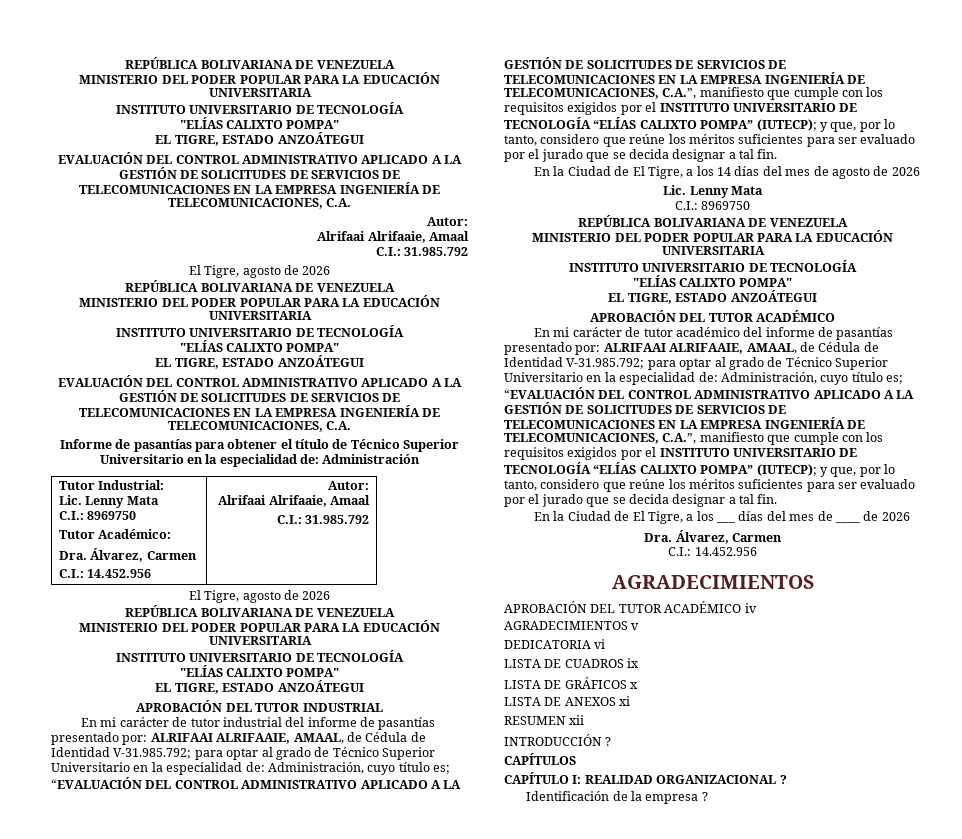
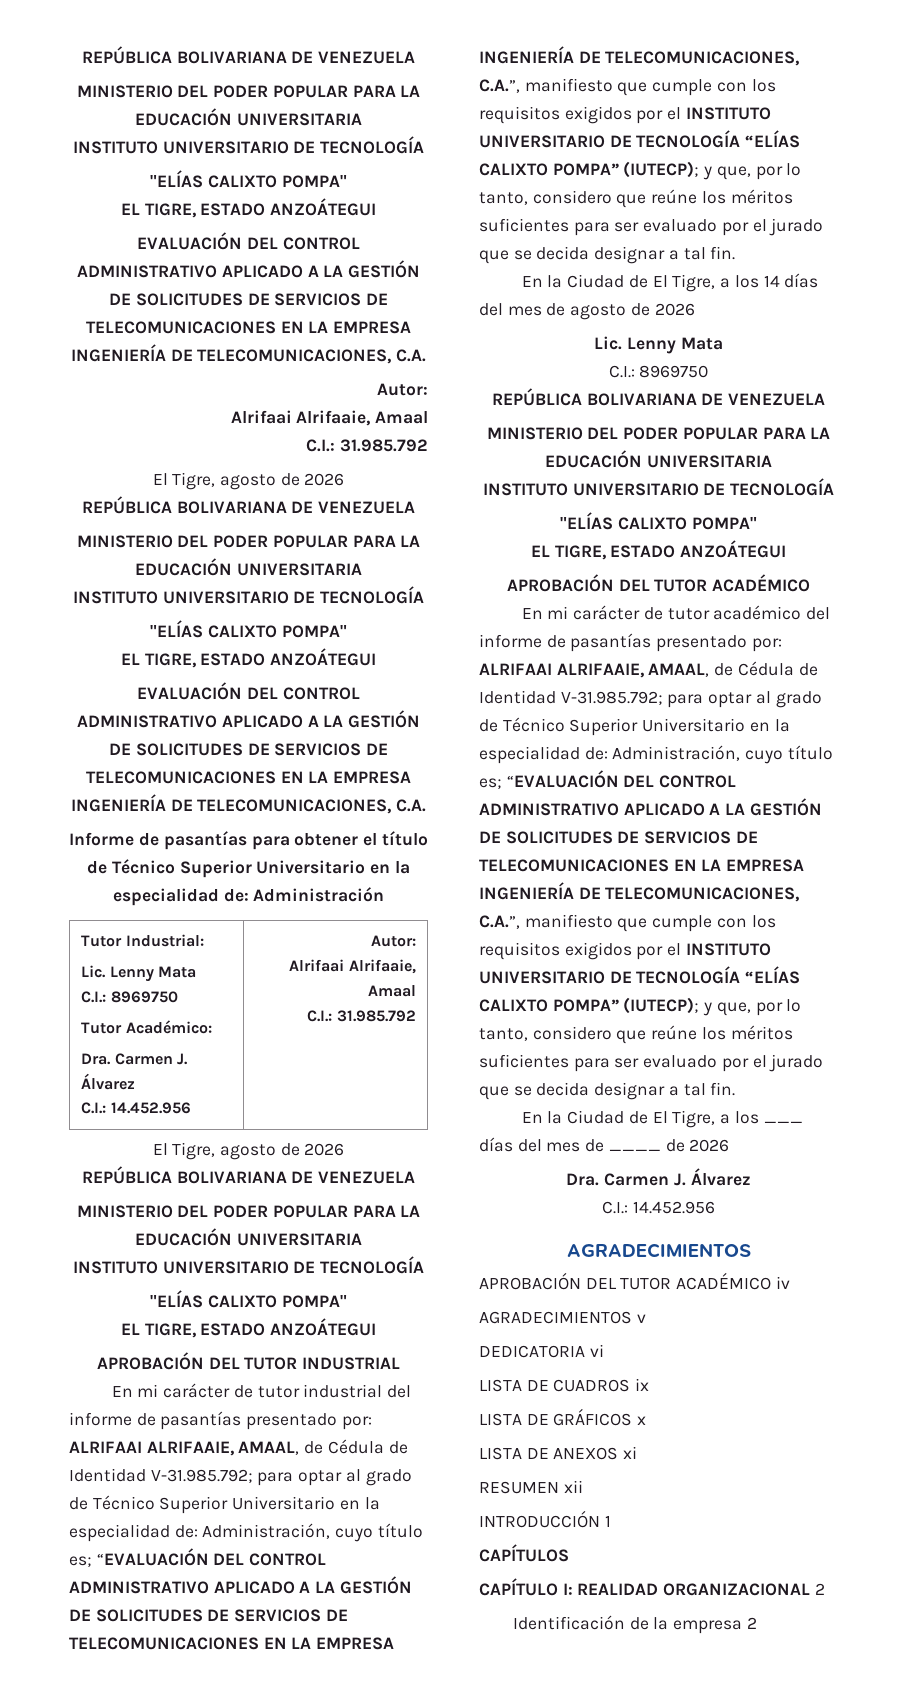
[90,548,197,562] Álvarez, Carmen -> [114,1053,188,1065] [81,1073,136,1090] Carmen J. Álvarez
[675,530,782,544] Álvarez, Carmen -> [604,1168,751,1186] Carmen J. Álvarez
[605,737,612,746] ? -> [604,1515,611,1527] 1
[779,775,787,784] ? -> [814,1583,825,1595] 2
[701,792,708,801] ? -> [746,1617,757,1629] 2

